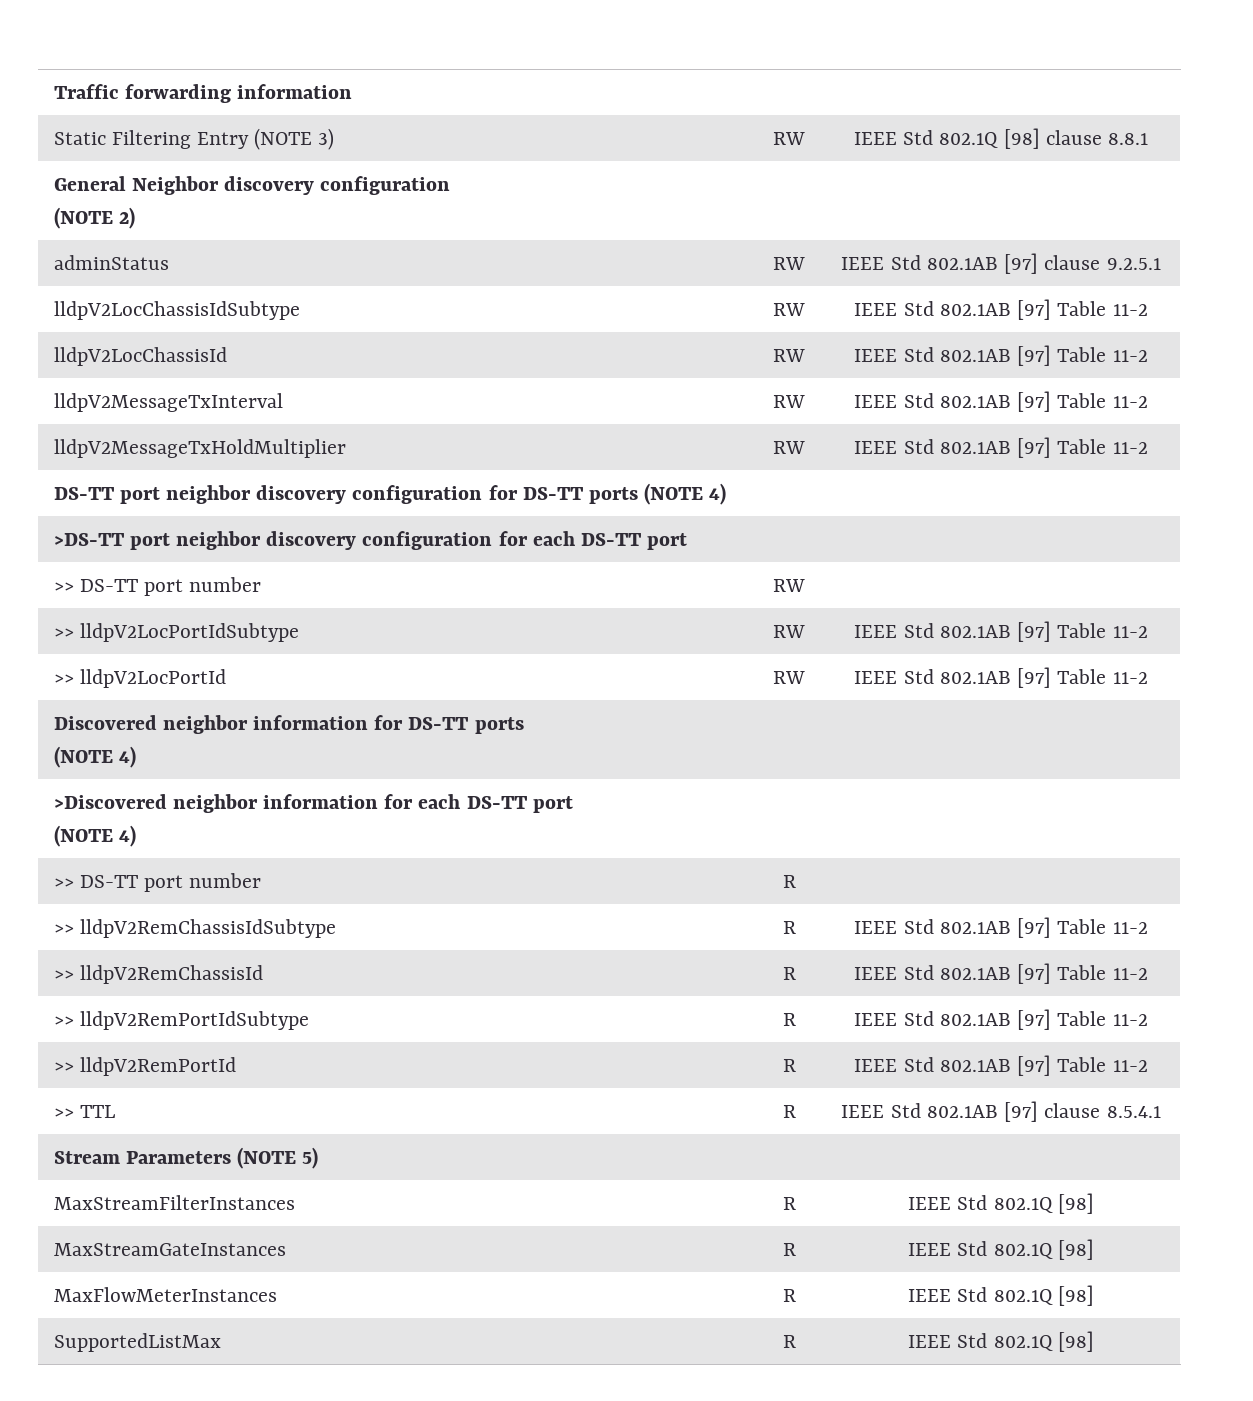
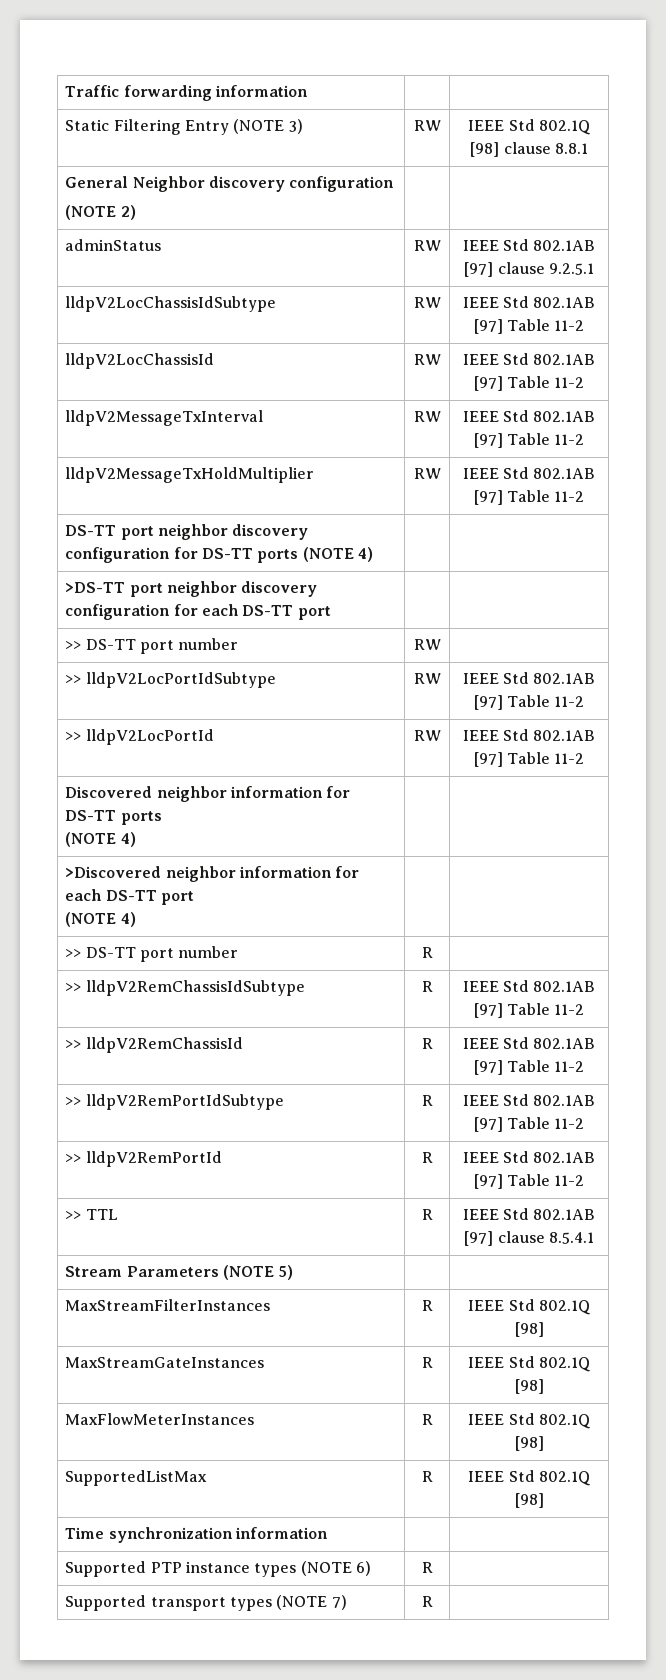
(1094, 1341) none -> [65,1527,329,1543] [65,1561,372,1577] [421,1562,433,1573] [65,1595,347,1611] [421,1596,433,1607] // Time synchronization information | | // Supported PTP instance types (NOTE 6) | R | // Supported transport types (NOTE 7) | R |

